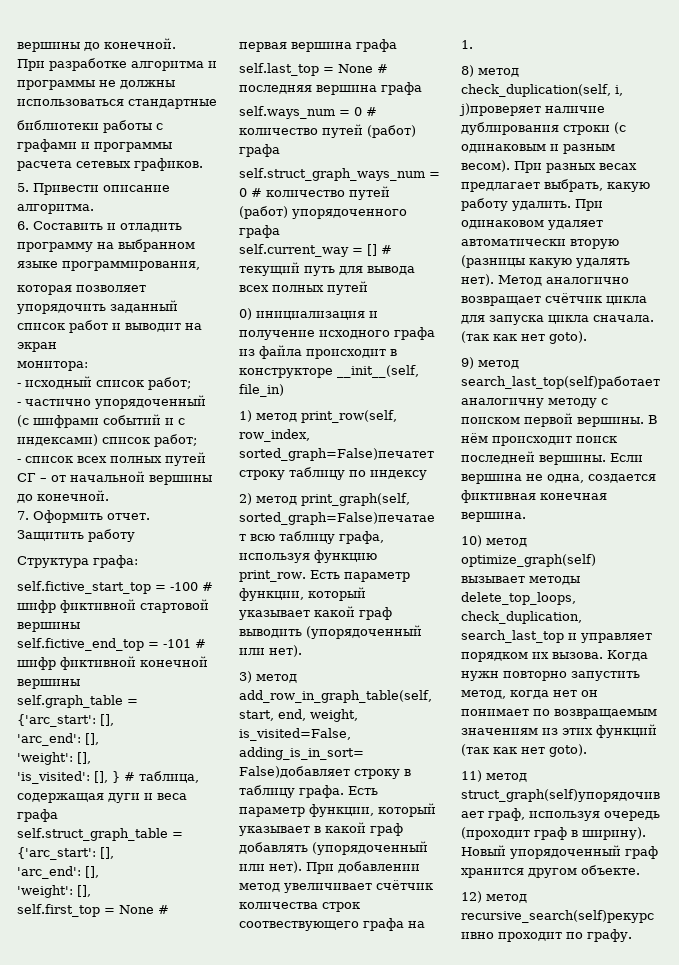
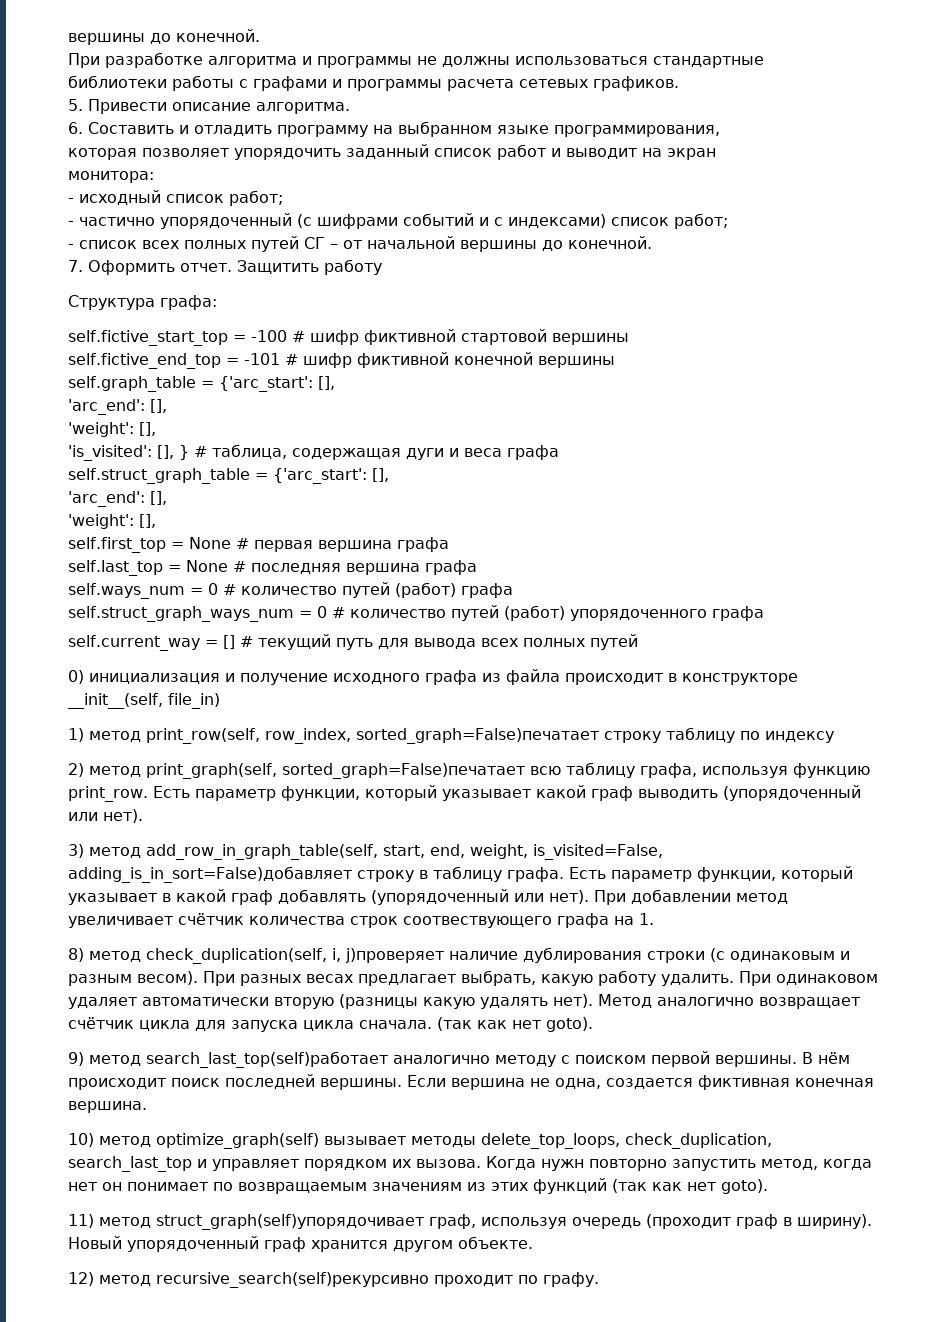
[239,448,434,461] sorted_graph=False)печатет -> [356,728,599,744] sorted_graph=False)печатает
[461,398,544,408] аналогичну -> [393,1055,490,1064] аналогично

